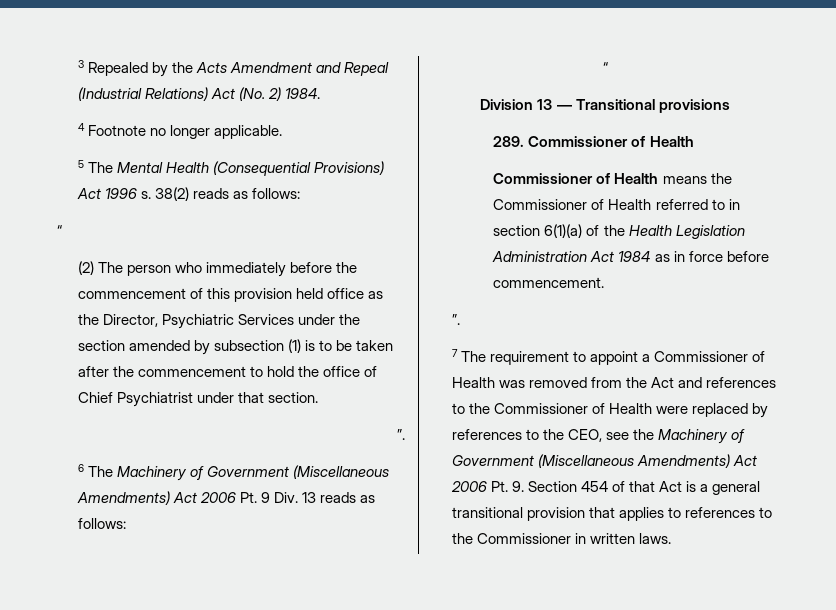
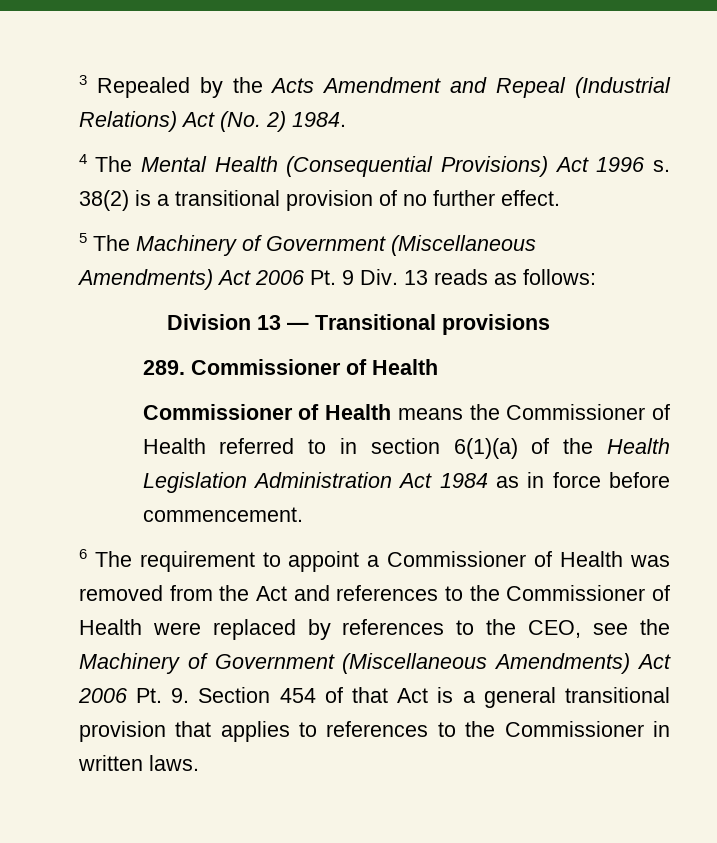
[87,125,282,139] [77,160,84,168] Footnote no longer applicable. // 5 -> (87, 159) none
[192,188,301,199] [57,225,62,236] [77,261,358,277] [77,288,384,302] [77,314,361,329] [77,339,394,355] [77,366,378,377] [77,392,318,407] [397,429,405,440] [77,464,84,472] reads as follows: // “ // (2) The person who immediately before the commencement of this provision held office as the Director, Psychiatric Services under the section amended by subsection (1) is to be taken after the commencement to hold the office of Chief Psychiatrist under that section. // ”. // 6 -> [134,190,560,211] [78,233,87,243] is a transitional provision of no further effect. // 5
[602,62,608,73] // “ -> (596, 277) none
[451,314,460,325] [451,349,458,357] ”. // 7 -> [78,549,87,559] 6

